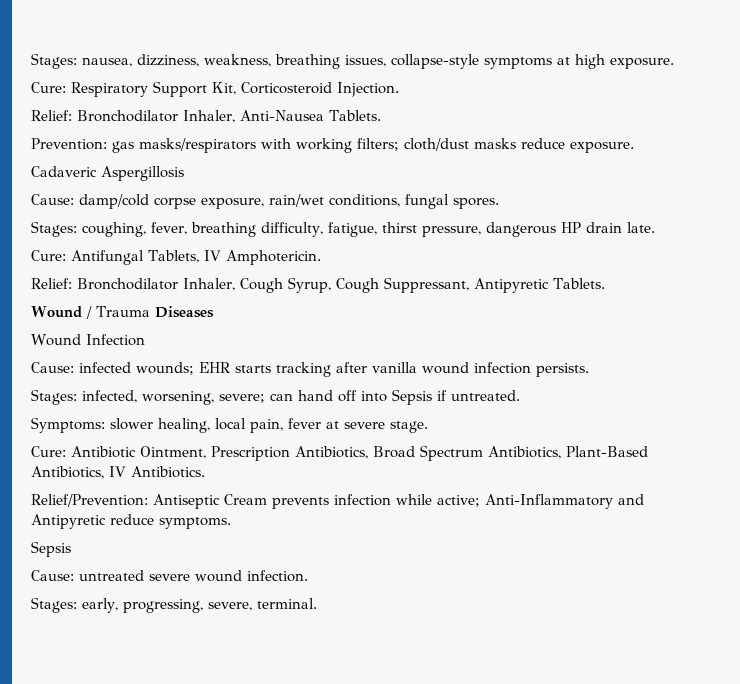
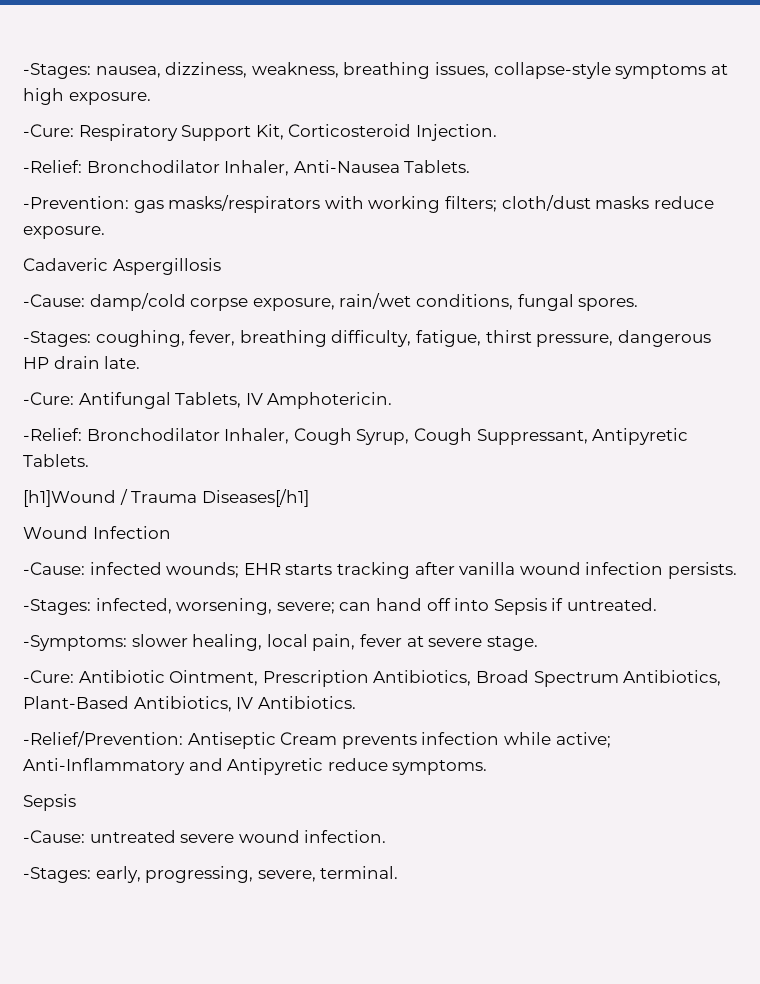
[31,53,77,69] Stages: -> [23,63,91,79] -Stages:
[31,82,66,93] Cure: -> [23,124,74,137] -Cure:
[31,110,72,121] Relief: -> [23,160,82,173] -Relief:
[31,138,107,150] Prevention: -> [23,196,129,209] -Prevention:
[31,194,74,205] Cause: -> [23,294,85,307] -Cause:
[31,221,77,237] Stages: -> [23,331,91,347] -Stages:
[31,250,66,261] Cure: -> [23,392,74,405] -Cure:
[31,278,72,289] Relief: -> [23,428,82,441] -Relief:
[31,306,82,318] Wound -> [23,490,116,507] [h1]Wound
[154,306,214,318] Diseases -> [201,489,309,507] Diseases[/h1]
[31,362,74,373] Cause: -> [23,562,85,575] -Cause:
[31,389,77,405] Stages: -> [23,599,91,615] -Stages:
[31,417,105,433] Symptoms: -> [23,635,127,651] -Symptoms:
[31,446,66,457] Cure: -> [23,670,74,683] -Cure:
[31,494,148,507] Relief/Prevention: -> [23,731,183,747] -Relief/Prevention:
[31,570,74,581] Cause: -> [23,830,85,843] -Cause:
[31,597,77,613] Stages: -> [23,867,91,883] -Stages:

